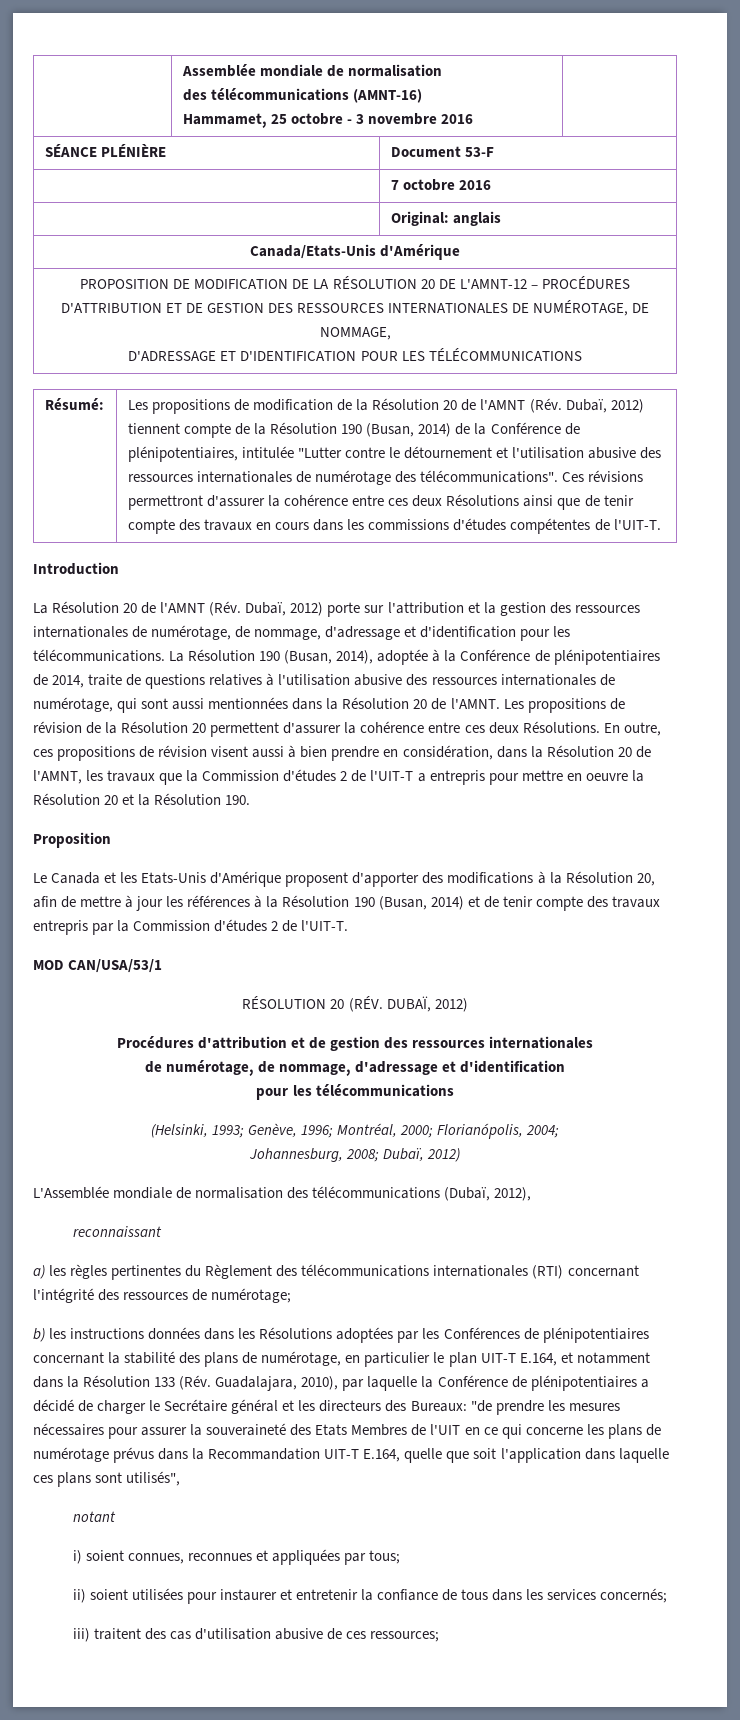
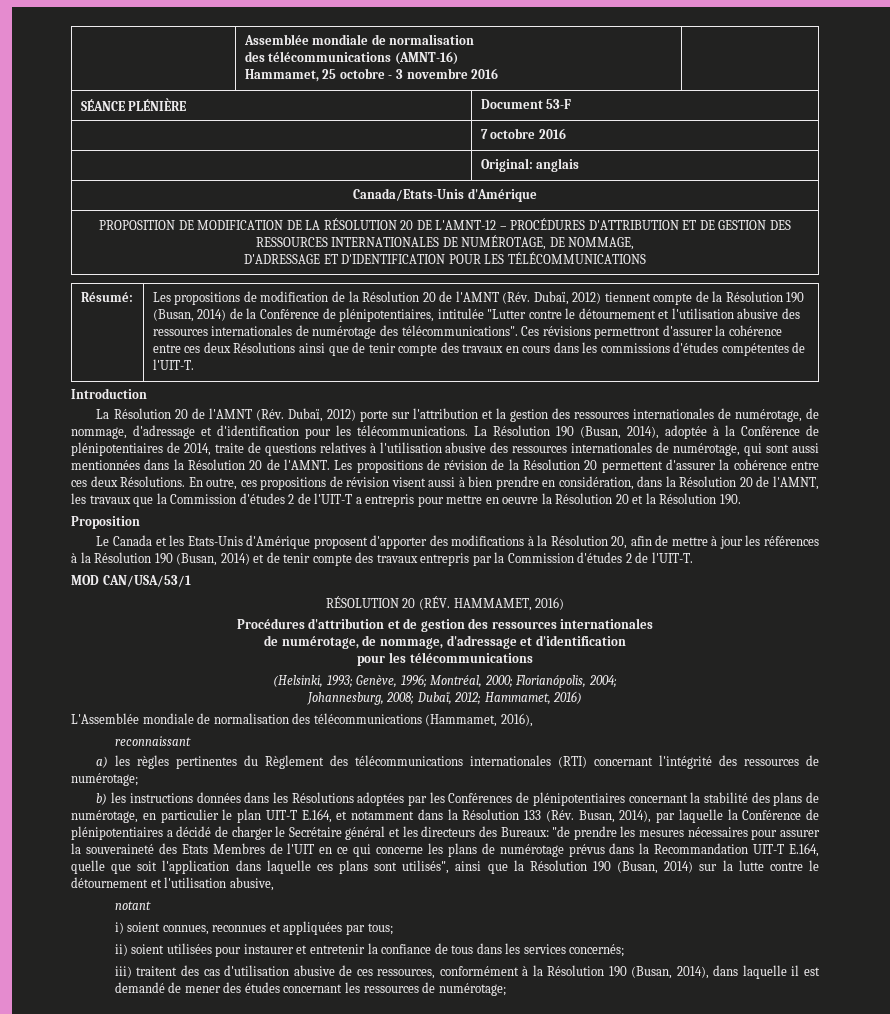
[386,996,468,1012] DUBAÏ, 2012) -> [453,597,565,611] HAMMAMET, 2016)
[427,1148,461,1162] 2012) -> [454,691,583,705] 2012; Hammamet, 2016)
[444,1187,532,1201] (Dubaï, 2012), -> [425,713,533,727] (Hammamet, 2016),
[215,1376,339,1391] Guadalajara, 2010), -> [578,810,652,823] Busan, 2014),
(181, 1478) none -> [455,860,819,874] [71,877,274,891] ainsi que la Résolution 190 (Busan, 2014) sur la lutte contre le détournement et l'utilisation abusive,
[370,1631,440,1642] ressources; -> [377,965,820,979] [114,982,506,996] ressources, conformément à la Résolution 190 (Busan, 2014), dans laquelle il est demandé de mener des études concernant les ressources de numérotage;

